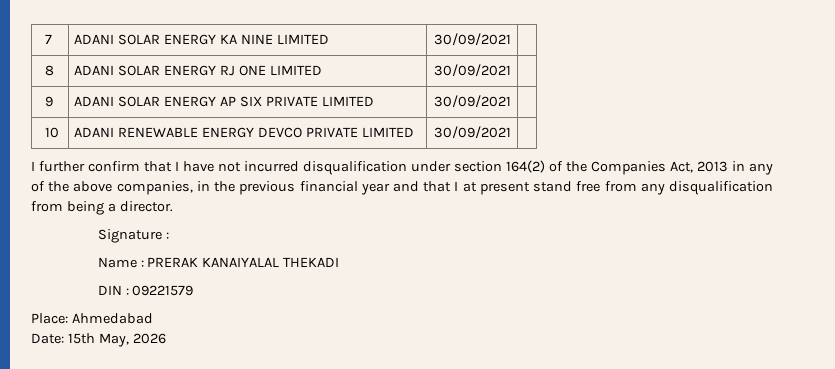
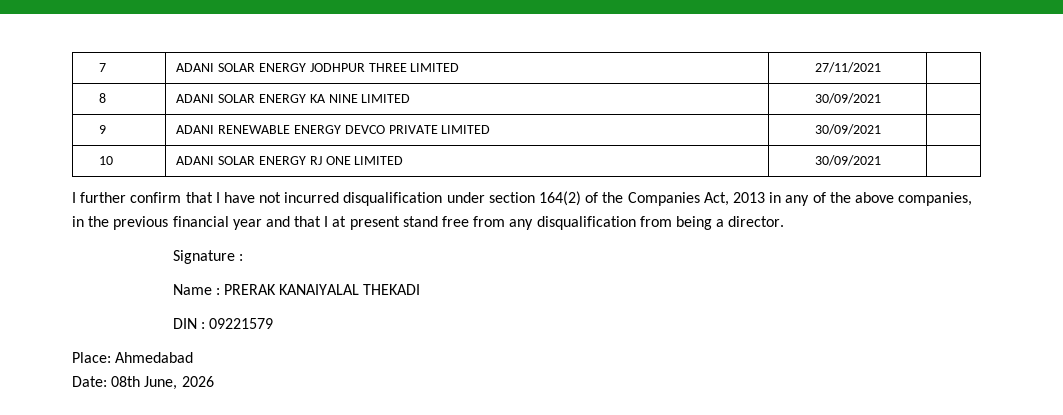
(52, 39) none -> [176,63,460,72] [814,62,881,73] [98,93,106,103] | ADANI SOLAR ENERGY JODHPUR THREE LIMITED | 27/11/2021 | // 8
[44,65,54,76] [74,65,322,76] [433,64,511,77] [44,96,53,107] [74,96,262,107] 8 | ADANI SOLAR ENERGY RJ ONE LIMITED | 30/09/2021 | // 9 | ADANI SOLAR ENERGY AP SIX -> [98,125,106,134] [176,125,385,134] 9 | ADANI RENEWABLE ENERGY DEVCO
[118,127,358,138] RENEWABLE ENERGY DEVCO PRIVATE -> [218,156,351,165] SOLAR ENERGY RJ ONE
[67,333,129,347] 15th May, -> [111,376,178,390] 08th June,

